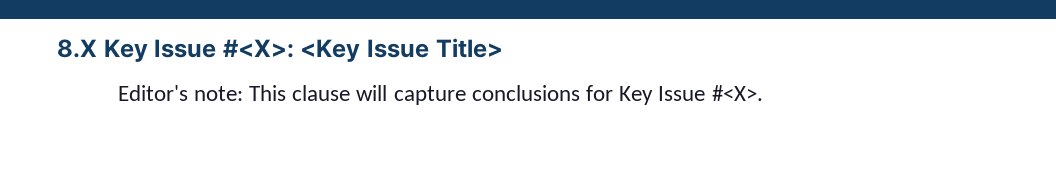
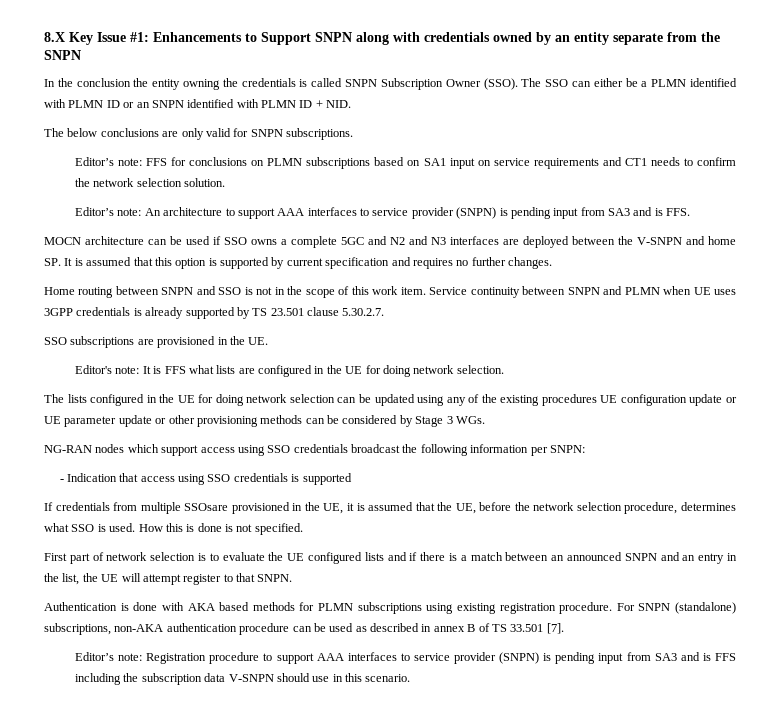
[222,38,503,62] [117,85,763,105] #<X>: <Key Issue Title> // Editor's note: This clause will capture conclusions for Key Issue #<X>. -> [130,32,720,45] [44,50,81,60] [44,78,738,90] [44,99,352,108] [44,128,353,140] [75,157,737,169] [75,178,226,187] [75,207,691,219] [44,236,736,248] [44,257,552,269] [44,286,736,298] [44,307,385,319] [44,336,269,348] [75,365,504,377] [44,394,737,406] [44,415,485,427] [44,444,585,456] [59,473,352,485] [44,502,736,514] [44,523,303,535] [44,552,737,564] [44,573,293,585] [44,602,736,614] [44,623,564,635] [75,652,736,664] [75,673,411,685] #1: Enhancements to Support SNPN along with credentials owned by an entity separate from the SNPN // In the conclusion the entity owning the credentials is called SNPN Subscription Owner (SSO). The SSO can either be a PLMN identified with PLMN ID or an SNPN identified with PLMN ID + NID. // The below conclusions are only valid for SNPN subscriptions. // Editor’s note: FFS for conclusions on PLMN subscriptions based on SA1 input on service requirements and CT1 needs to confirm the network selection solution. // Editor’s note: An architecture to support AAA interfaces to service provider (SNPN) is pending input from SA3 and is FFS. // MOCN architecture can be used if SSO owns a complete 5GC and N2 and N3 interfaces are deployed between the V-SNPN and home SP. It is assumed that this option is supported by current specification and requires no further changes. // Home routing between SNPN and SSO is not in the scope of this work item. Service continuity between SNPN and PLMN when UE uses 3GPP credentials is already supported by TS 23.501 clause 5.30.2.7. // SSO subscriptions are provisioned in the UE. // Editor's note: It is FFS what lists are configured in the UE for doing network selection. // The lists configured in the UE for doing network selection can be updated using any of the existing procedures UE configuration update or UE parameter update or other provisioning methods can be considered by Stage 3 WGs. // NG-RAN nodes which support access using SSO credentials broadcast the following information per SNPN: // - Indication that access using SSO credentials is supported // If credentials from multiple SSOsare provisioned in the UE, it is assumed that the UE, before the network selection procedure, determines what SSO is used. How this is done is not specified. // First part of network selection is to evaluate the UE configured lists and if there is a match between an announced SNPN and an entry in the list, the UE will attempt register to that SNPN. // Authentication is done with AKA based methods for PLMN subscriptions using existing registration procedure. For SNPN (standalone) subscriptions, non-AKA authentication procedure can be used as described in annex B of TS 33.501 [7]. // Editor’s note: Registration procedure to support AAA interfaces to service provider (SNPN) is pending input from SA3 and is FFS including the subscription data V-SNPN should use in this scenario.

